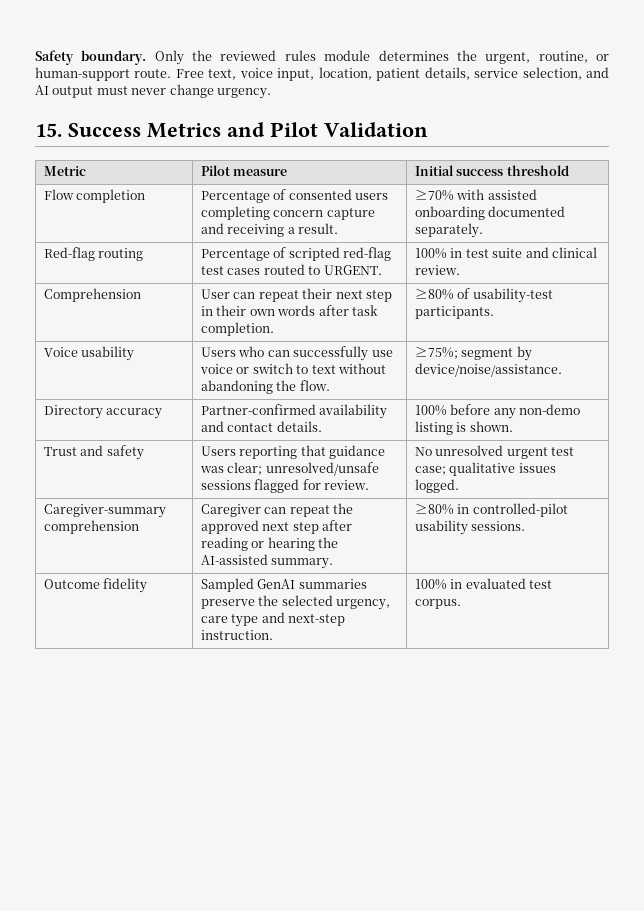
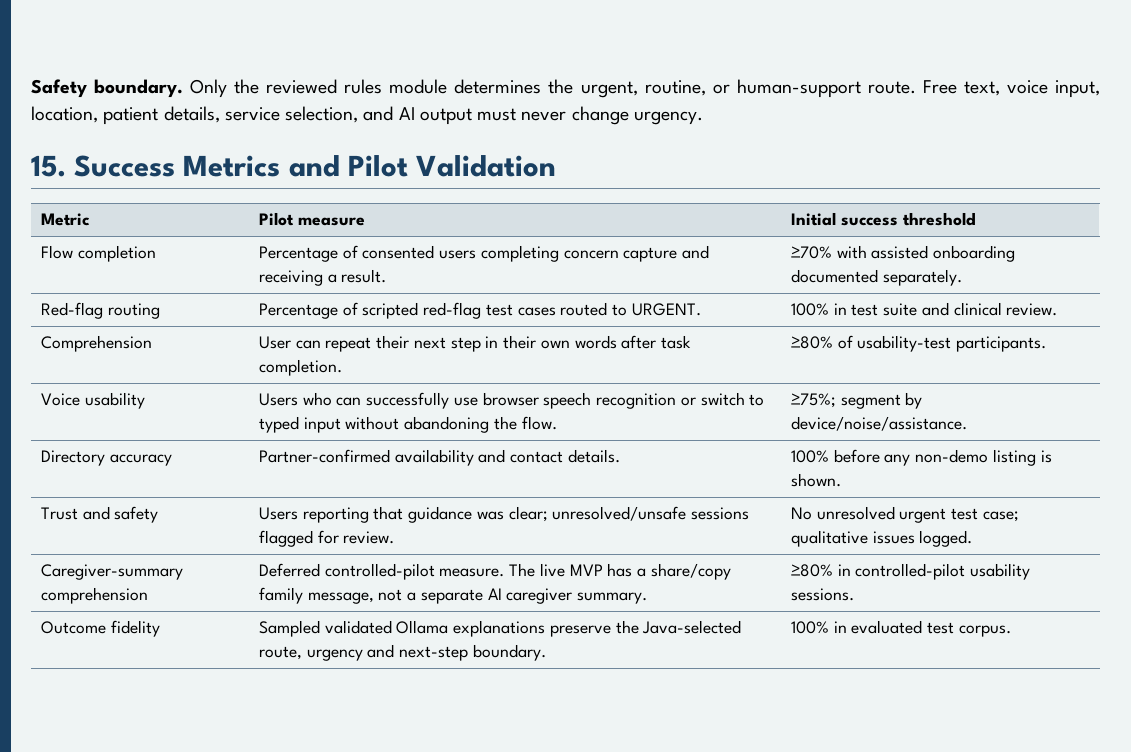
[199,364,233,374] voice -> [482,392,677,409] browser speech recognition
[311,365,336,374] text -> [259,416,341,433] typed input
[200,503,354,517] [200,520,353,534] [200,537,339,551] [200,554,268,565] Caregiver can repeat the approved next step after reading or hearing the AI-assisted -> [259,563,731,580] [259,587,573,604] Deferred controlled-pilot measure. The live MVP has a share/copy family message, not a separate AI caregiver
[257,579,367,589] [200,595,391,610] [200,614,259,627] GenAI summaries preserve the selected urgency, care type -> [324,620,742,637] [259,646,363,661] validated Ollama explanations preserve the Java-selected route, urgency
[200,630,273,640] instruction. -> [472,644,546,661] boundary.

